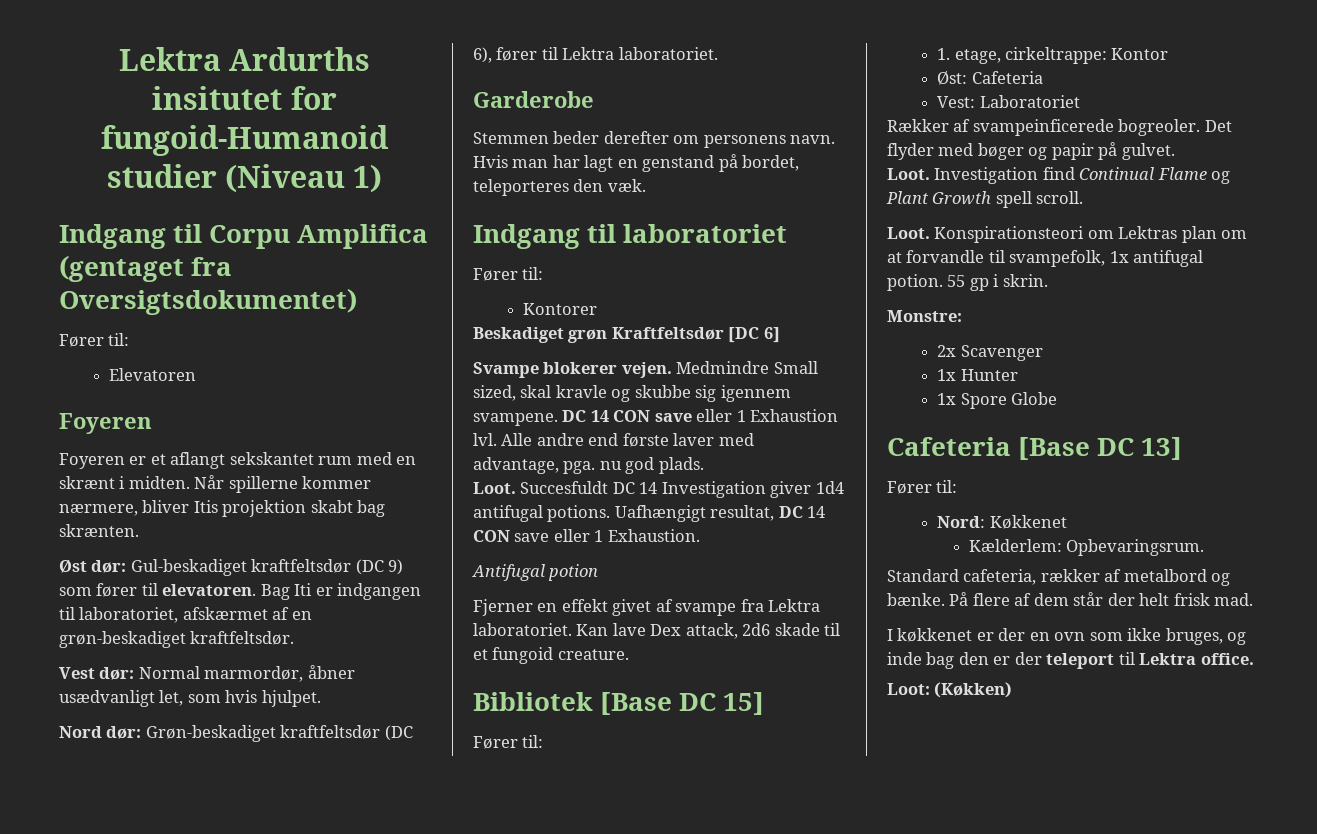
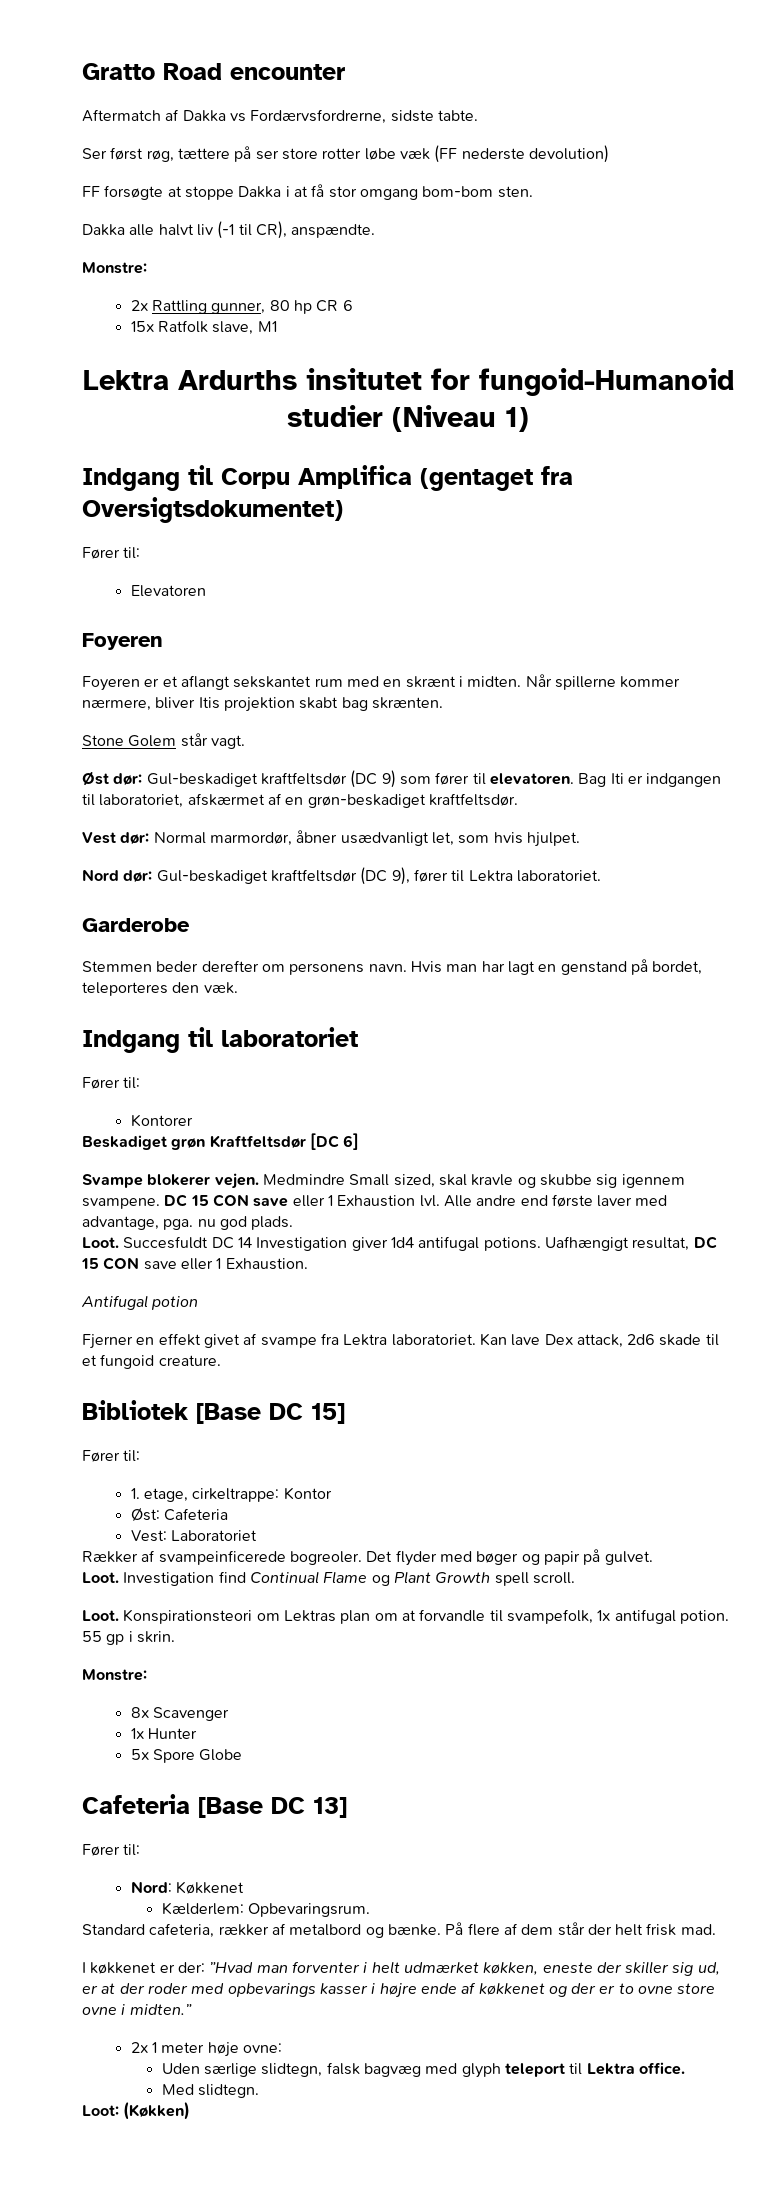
(118, 59) none -> [82,63,345,80] [82,109,478,124] [82,145,609,163] [82,184,533,200] [82,221,376,239] [82,262,147,274] [130,300,353,314] [130,320,277,335] Gratto Road encounter // Aftermatch af Dakka vs Fordærvsfordrerne, sidste tabte. // Ser først røg, tættere på ser store rotter løbe væk (FF nederste devolution) // FF forsøgte at stoppe Dakka i at få stor omgang bom-bom sten. // Dakka alle halvt liv (-1 til CR), anspændte. // Monstre: // 2x Rattling gunner, 80 hp CR 6 // 15x Ratfolk slave, M1 //
(139, 530) none -> [82,733,245,749] // Stone Golem står vagt.
[145,725,413,742] [473,47,492,63] Grøn-beskadiget kraftfeltsdør (DC 6), -> [156,867,410,885] Gul-beskadiget kraftfeltsdør (DC 9),
[590,410,609,422] 14 -> [190,1195,209,1206] 15
[807,506,826,518] 14 -> [81,1258,99,1269] 15
[937,345,957,357] 2x -> [130,1707,149,1718] 8x
[937,393,957,405] 1x -> [130,1749,149,1760] 5x
[998,628,1247,645] [887,652,1042,669] der en ovn som ikke bruges, og inde bag den er der -> [177,1961,720,1976] [82,1982,716,1998] [82,2004,192,2015] [130,2042,282,2057] [161,2062,501,2078] der: ”Hvad man forventer i helt udmærket køkken, eneste der skiller sig ud, er at der roder med opbevarings kasser i højre ende af køkkenet og der er to ovne store ovne i midten.” // 2x 1 meter høje ovne: // Uden særlige slidtegn, falsk bagvæg med glyph
(1254, 659) none -> [161,2084,259,2098] // Med slidtegn.

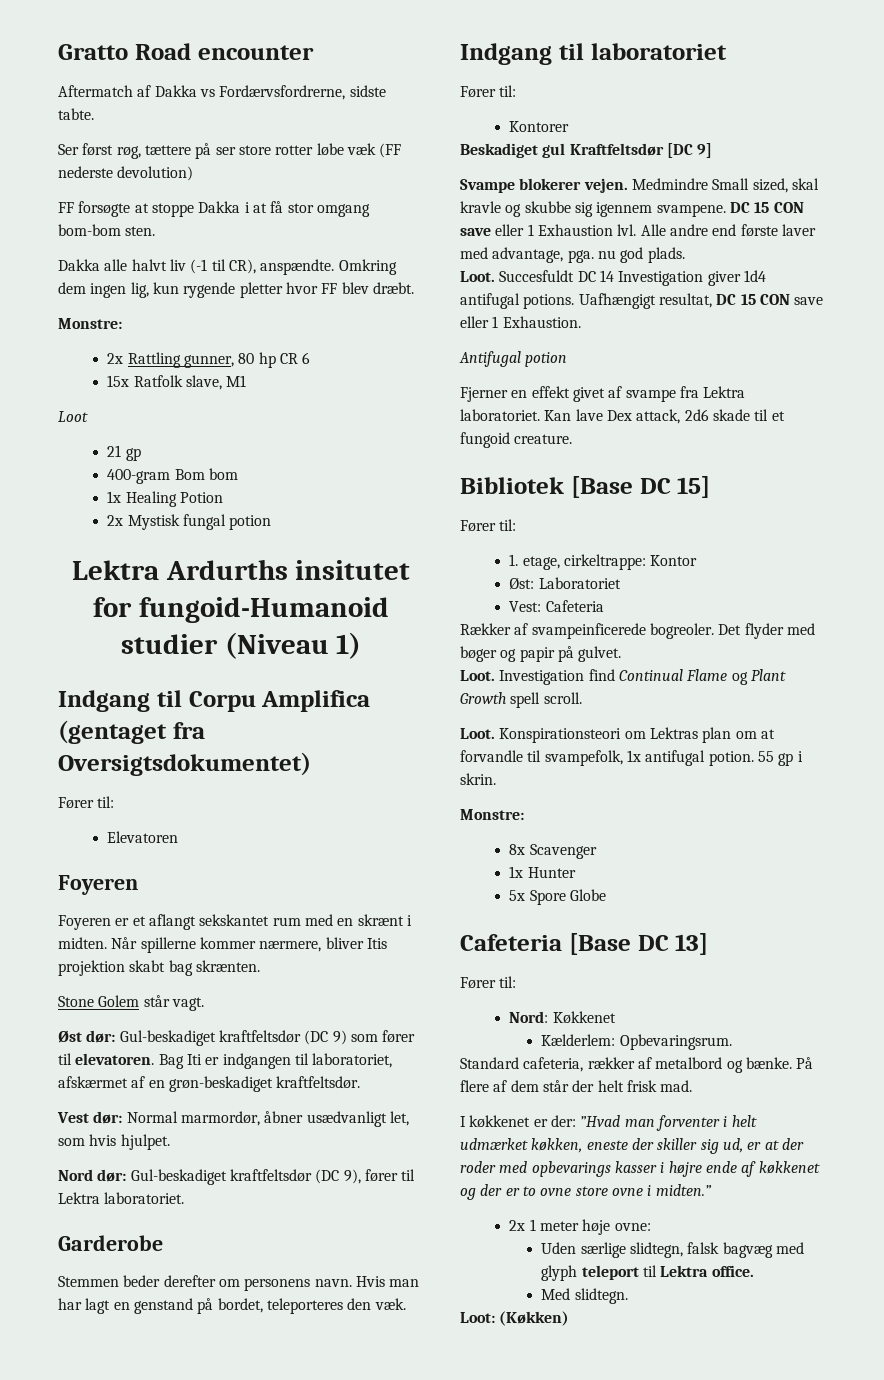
(376, 231) none -> [338,259,397,275] [58,282,414,298] Omkring dem ingen lig, kun rygende pletter hvor FF blev dræbt.
(277, 326) none -> [58,411,88,422] [107,445,141,461] [107,468,239,484] [107,491,224,507] [107,514,272,530] // Loot // 21 gp // 400-gram Bom bom // 1x Healing Potion // 2x Mystisk fungal potion
[171,1137,206,1150] grøn -> [542,143,566,158] gul
[343,1133,360,1150] 6] -> [697,143,713,158] 9]
[163,1508,228,1521] Cafeteria -> [538,577,621,589] Laboratoriet
[170,1530,257,1541] Laboratoriet -> [545,600,604,612] Cafeteria

